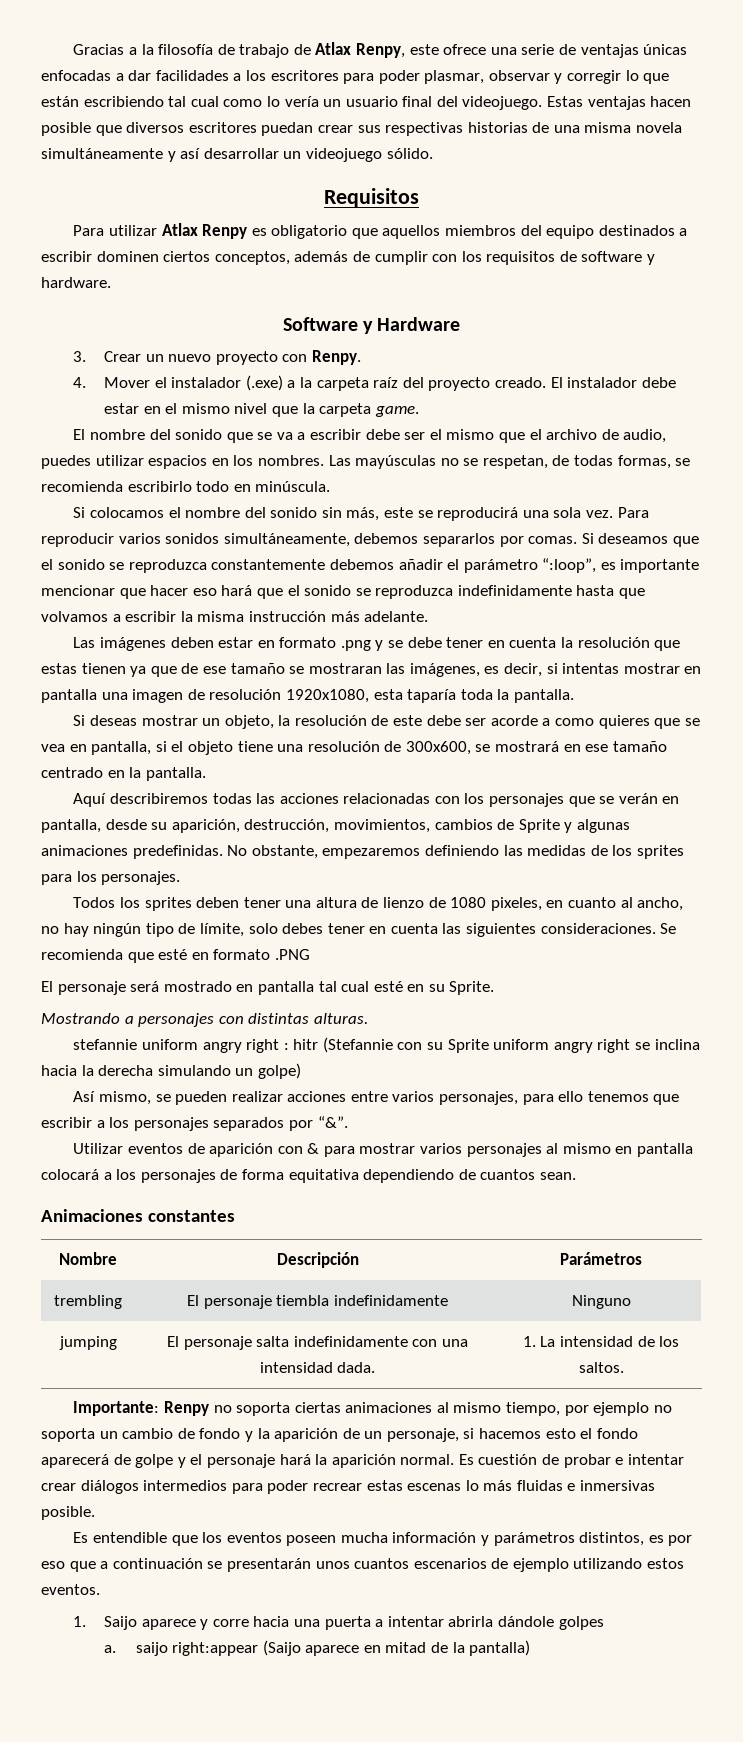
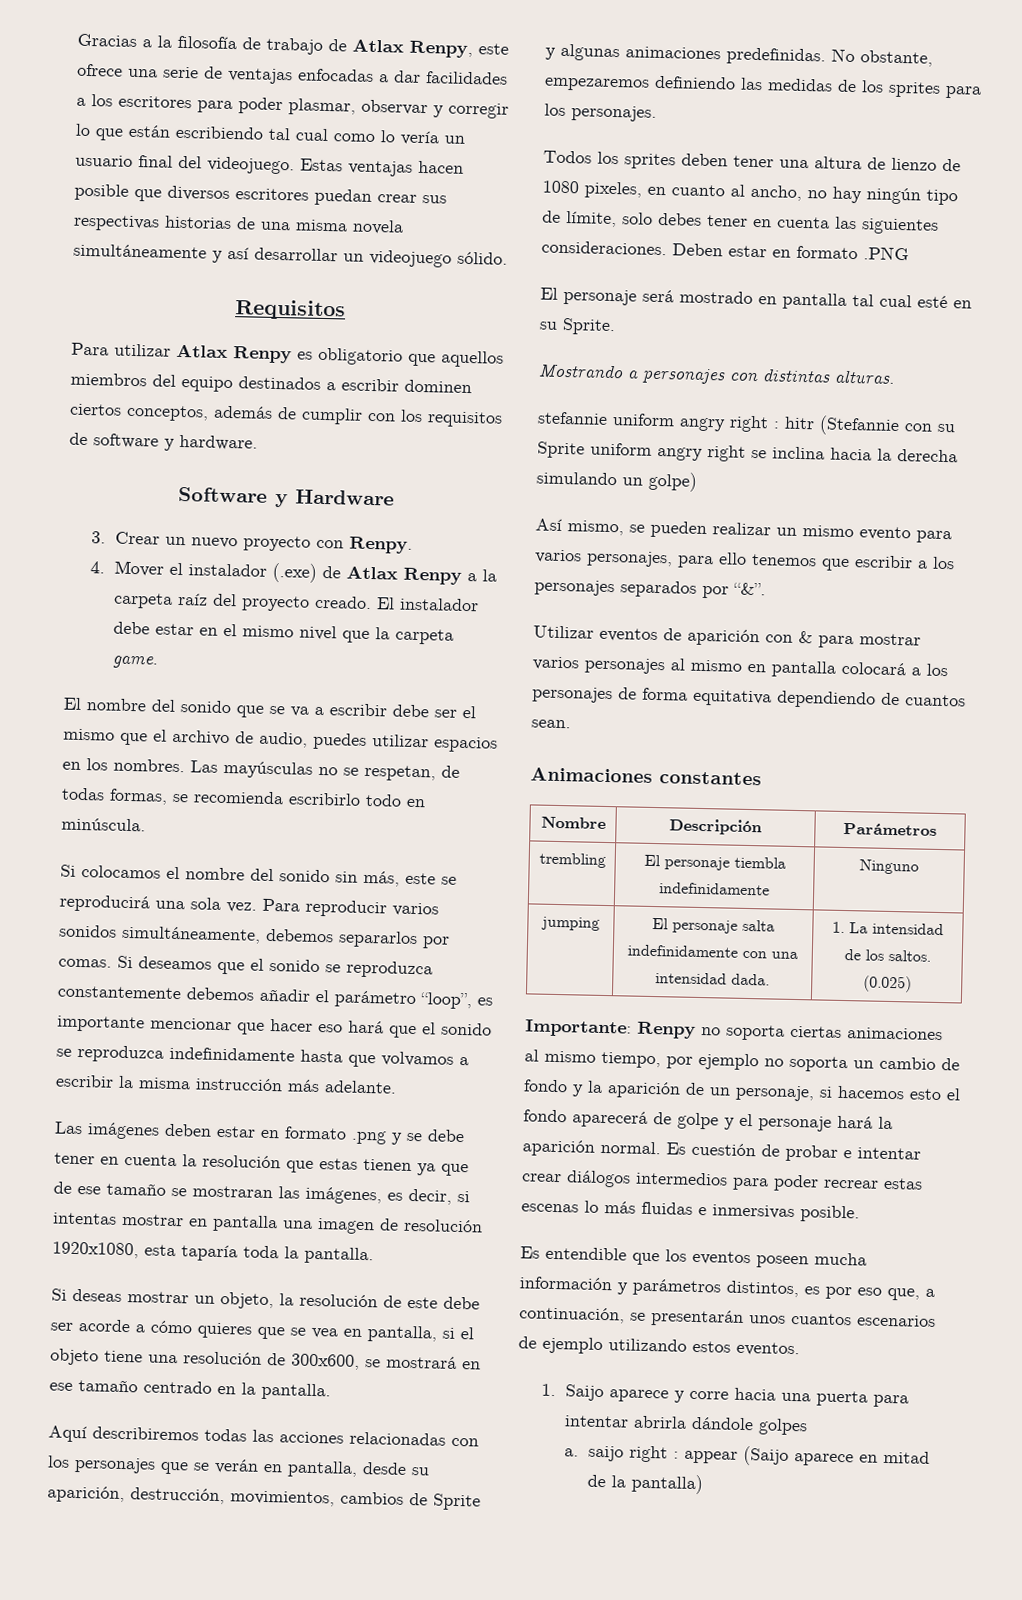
[643,44,688,55] únicas -> (293, 76) none
(283, 383) none -> [321,565,462,585] de Atlax Renpy
[542,558,597,573] “:loop”, -> [420,992,472,1010] “loop”,
[555,718,595,726] como -> [150,1320,193,1334] cómo
[660,923,677,934] [41,949,188,963] Se recomienda que esté -> [672,243,767,258] Deben estar
[287,1091,388,1102] acciones entre -> [776,525,952,544] un mismo evento para
(624, 1367) none -> [862,975,912,993] (0.025)
[69,1558,203,1572] que a continuación -> [887,1287,935,1301] [519,1306,625,1324] que, a continuación,
[375,1619,384,1627] a -> [872,1394,909,1408] para
[172,1642,259,1656] right:appear -> [628,1445,738,1464] right : appear

